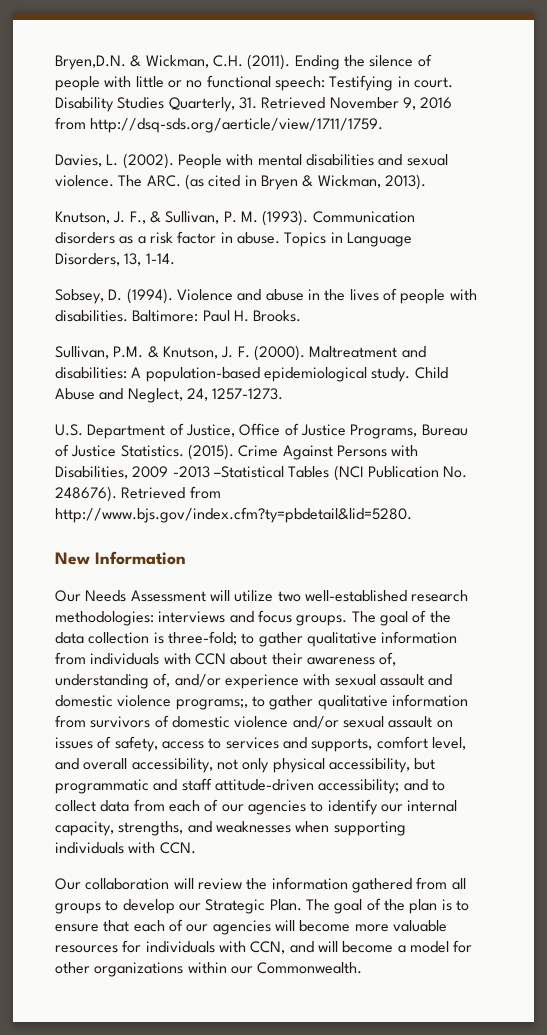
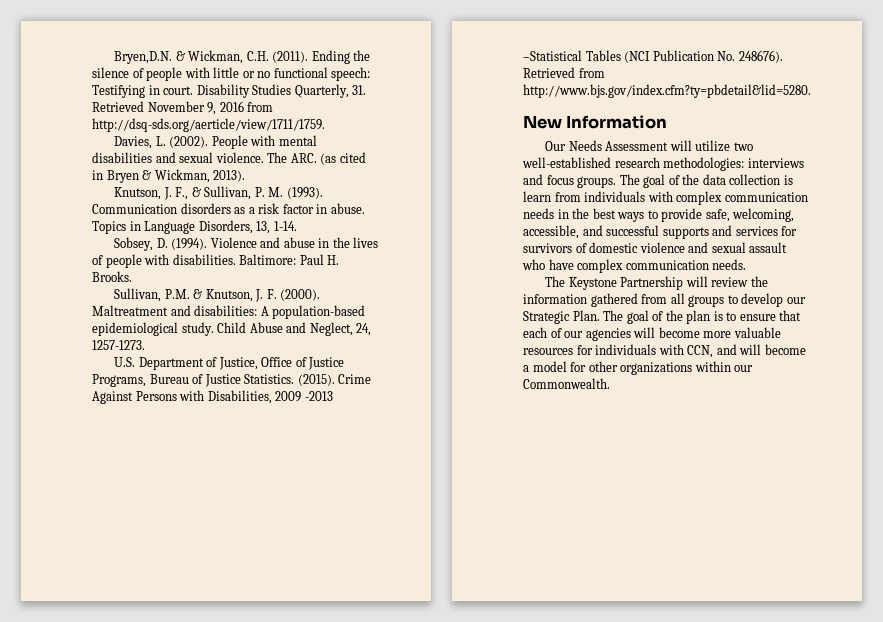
[167,631,458,647] [55,652,397,666] [55,673,453,689] [55,694,468,710] [55,715,86,728] three-fold; to gather qualitative information from individuals with CCN about their awareness of, understanding of, and/or experience with sexual assault and domestic violence programs;, to gather qualitative information from -> [523,191,808,205] [523,208,795,222] [523,225,798,239] learn from individuals with complex communication needs in the best ways to provide safe, welcoming, accessible, and successful supports and services for
[292,716,453,729] [55,736,466,752] [55,758,436,773] [55,778,445,794] [55,799,458,815] [55,821,406,836] [55,842,196,854] [55,878,170,890] and/or sexual assault on issues of safety, access to services and supports, comfort level, and overall accessibility, not only physical accessibility, but programmatic and staff attitude-driven accessibility; and to collect data from each of our agencies to identify our internal capacity, strengths, and weaknesses when supporting individuals with CCN. // Our collaboration -> [688,242,788,253] [522,259,747,273] [545,276,684,290] and sexual assault who have complex communication needs. // The Keystone Partnership

